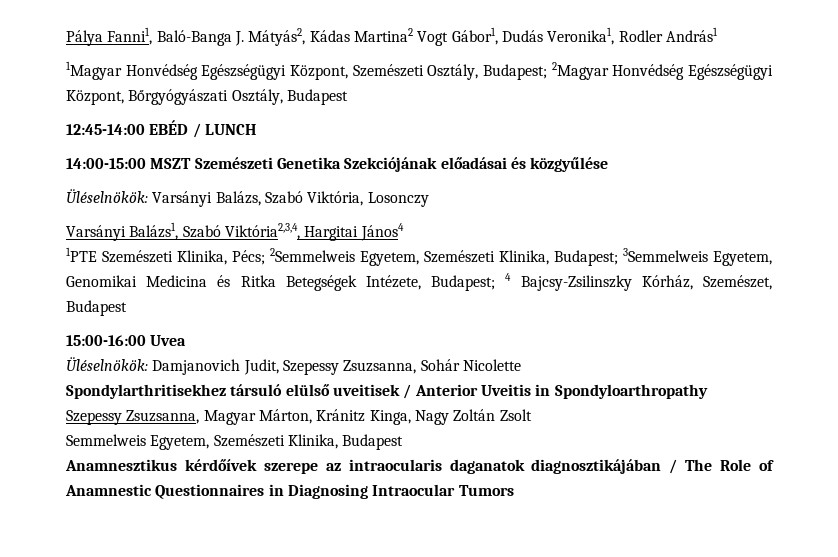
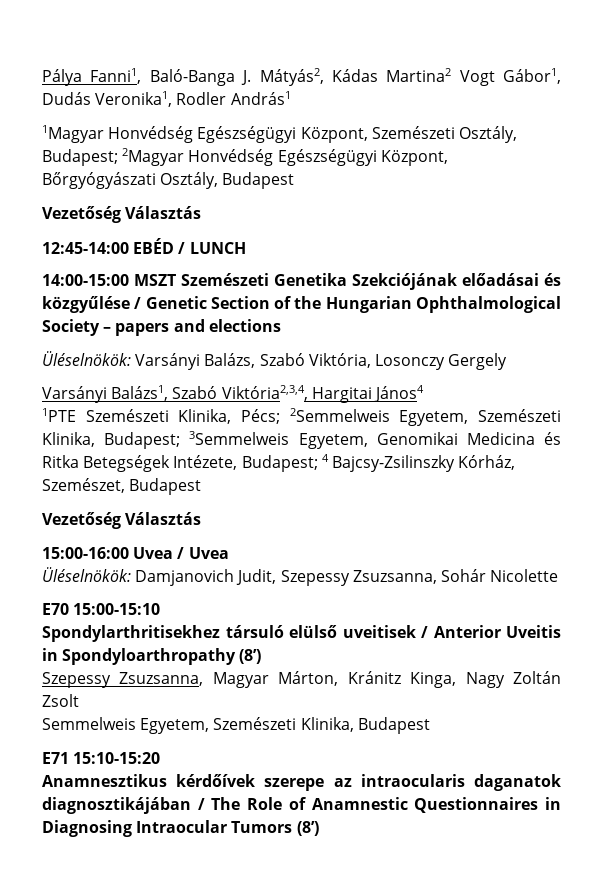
(348, 97) none -> [42,206,202,223] // Vezetőség Választás
(609, 164) none -> [134,296,561,313] [42,319,281,336] / Genetic Section of the Hungarian Ophthalmological Society – papers and elections
(429, 199) none -> [448,353,508,370] Gergely
(127, 308) none -> [42,512,202,529] // Vezetőség Választás
(187, 340) none -> [177,547,229,559] / Uvea
(521, 365) none -> [42,603,161,615] // E70 15:00-15:10
(708, 391) none -> [239,649,262,664] (8’)
(404, 442) none -> [42,752,161,764] // E71 15:10-15:20
(514, 490) none -> [296,821,319,836] (8’)

